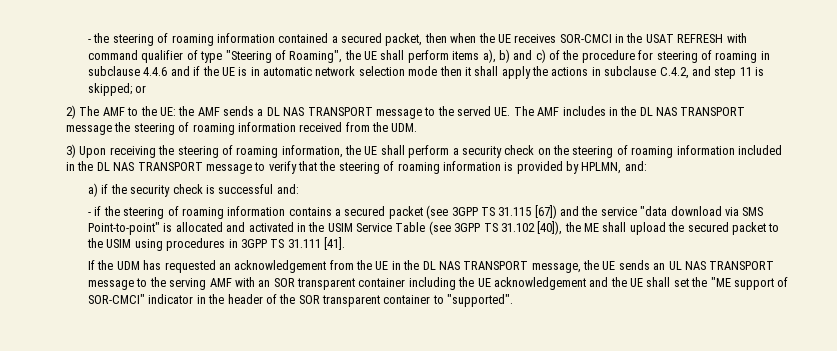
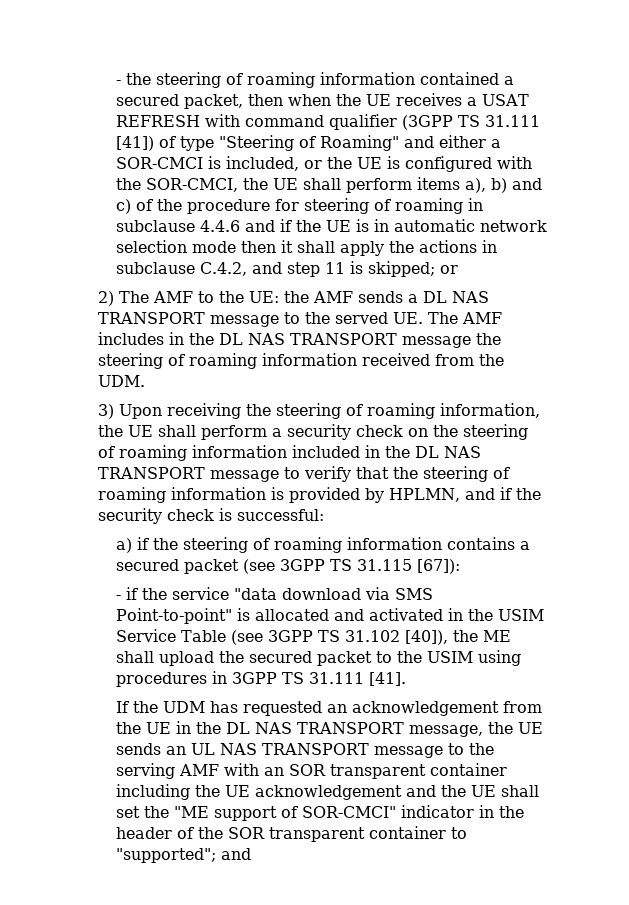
[559,33,643,43] SOR-CMCI in the -> [467,97,478,106] a
[186,50,343,63] of type "Steering of Roaming", -> [402,115,541,130] [116,135,502,151] [116,156,533,172] [116,178,239,192] (3GPP TS 31.111 [41]) of type "Steering of Roaming" and either a SOR-CMCI is included, or the UE is configured with the SOR-CMCI,
[624,161,647,171] [88,183,99,197] and: // a) -> [465,488,496,500] and
[218,184,299,194] [88,212,92,216] successful and: // - -> [237,509,325,521] [116,538,133,553] successful: // a)
[534,205,580,219] [67]) and -> [417,559,461,574] [116,587,139,600] [67]): // - if
[447,294,514,307] "supported". -> [116,848,252,863] "supported"; and

